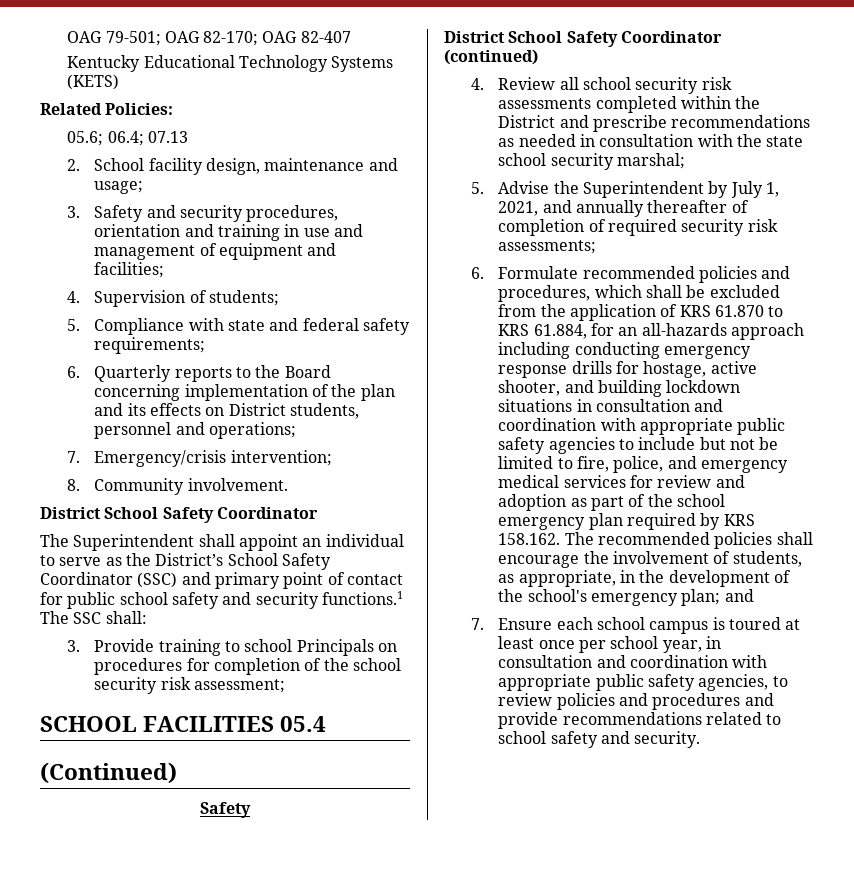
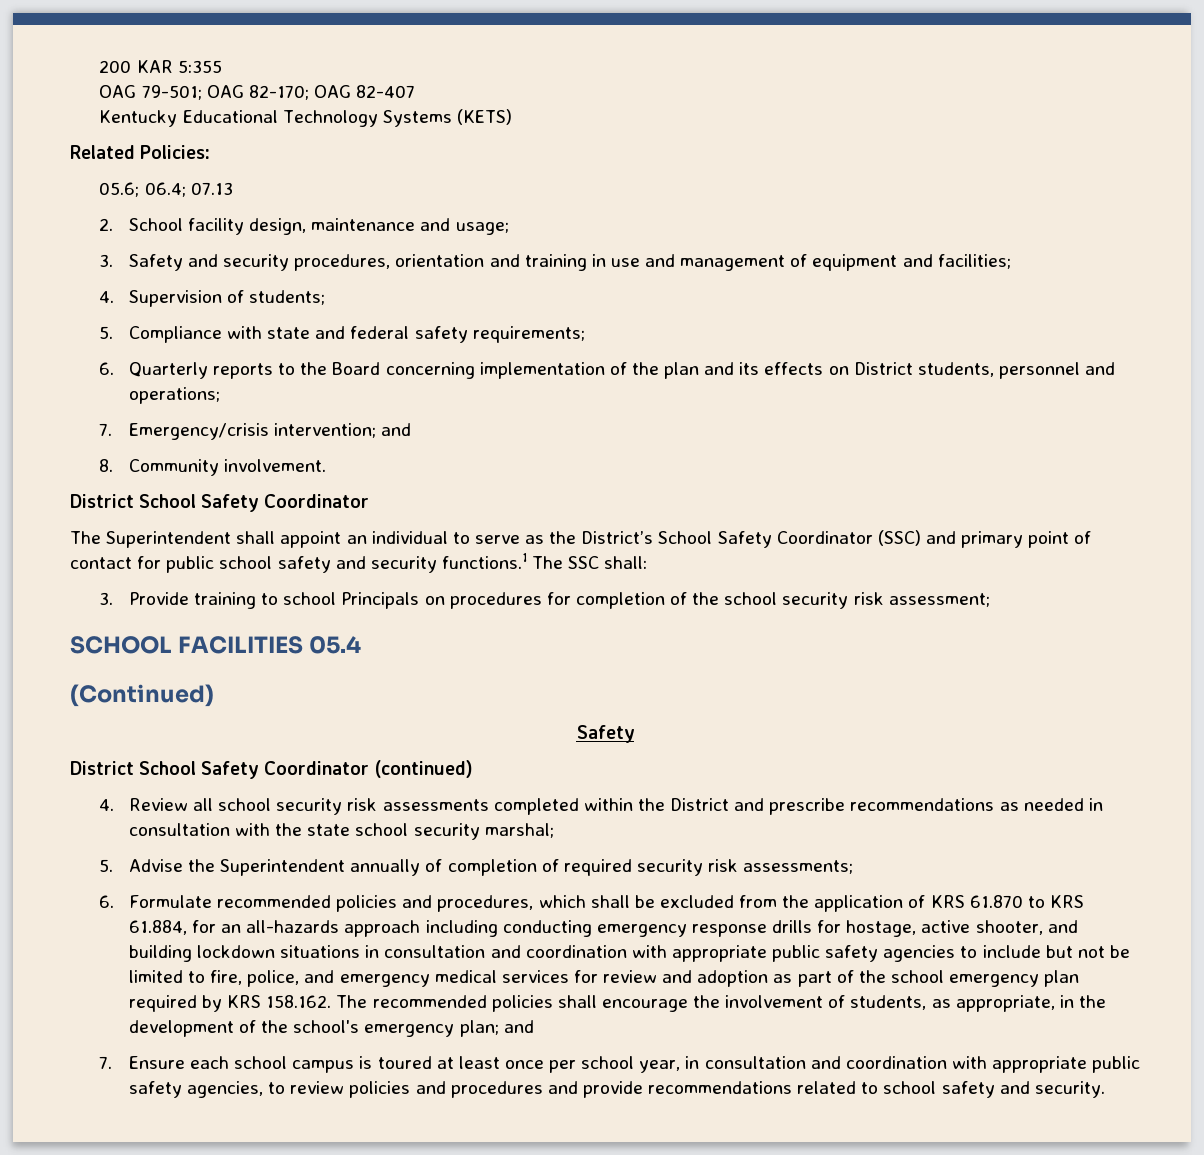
(67, 37) none -> [99,60,222,73] 200 KAR 5:355 //
(332, 458) none -> [381,423,412,436] and
[708,181,780,198] [498,200,728,217] by July 1, 2021, and annually thereafter -> [350,859,421,876] annually

